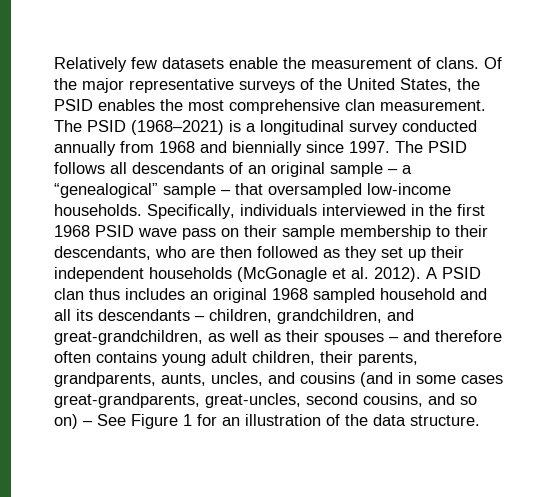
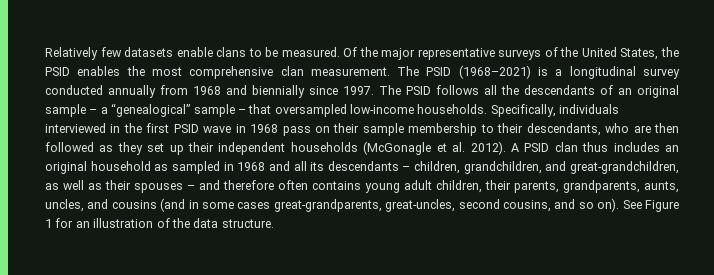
[283,57,479,69] the measurement of clans. -> [216,47,340,57] clans to be measured.
(127, 168) none -> [501,85,519,95] the
[54,225,90,237] 1968 -> (170, 128) none
(177, 232) none -> [235,124,279,133] in 1968
[272,288,455,303] 1968 sampled household -> [90,161,266,174] household as sampled in 1968
[54,414,93,429] on) – -> [597,198,620,212] on).

